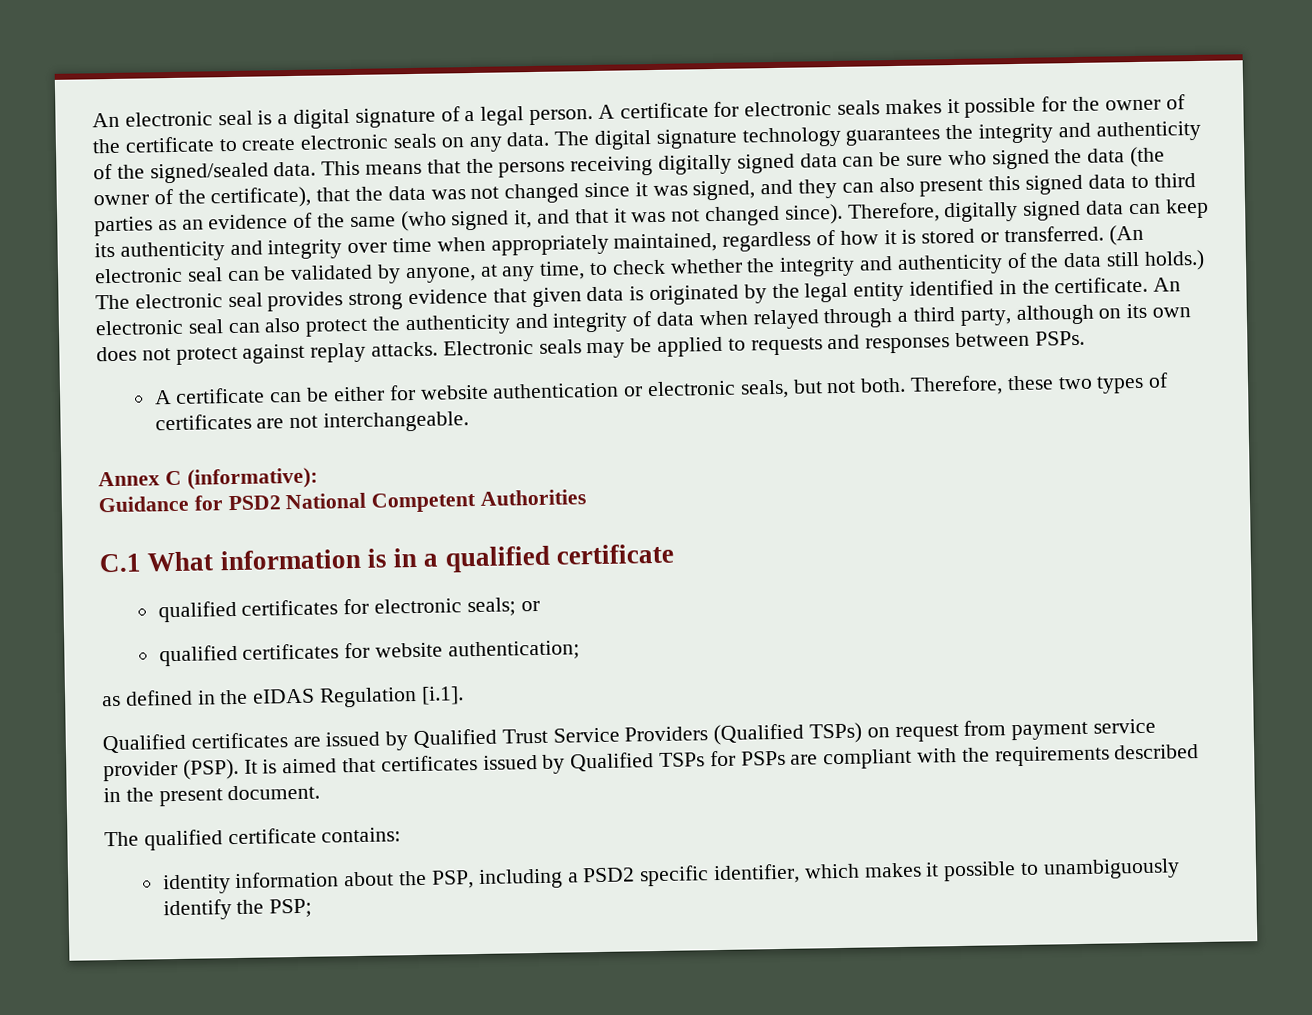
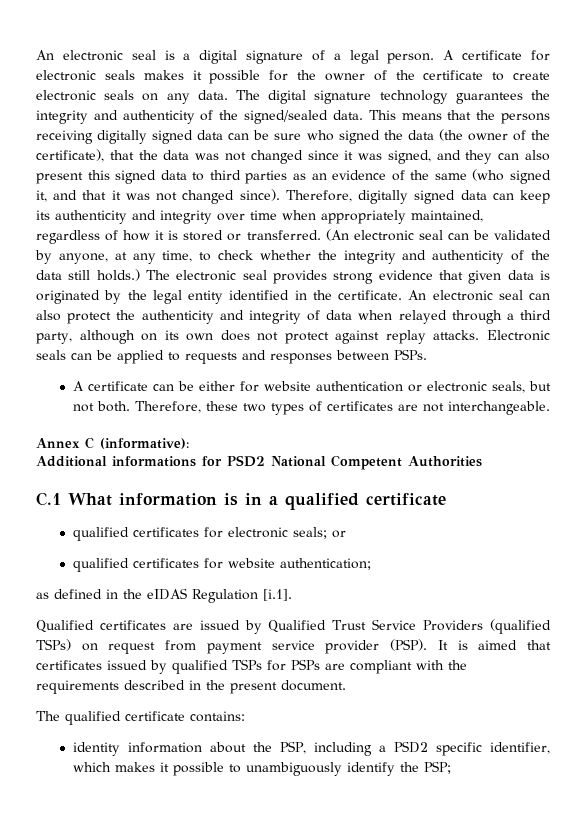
[586,342,626,359] may -> [71,353,92,360] can
[98,495,189,513] Guidance -> [36,456,196,467] Additional informations
[713,723,805,746] (Qualified -> [490,619,551,634] (qualified
[570,752,655,772] Qualified -> [172,660,228,674] qualified

